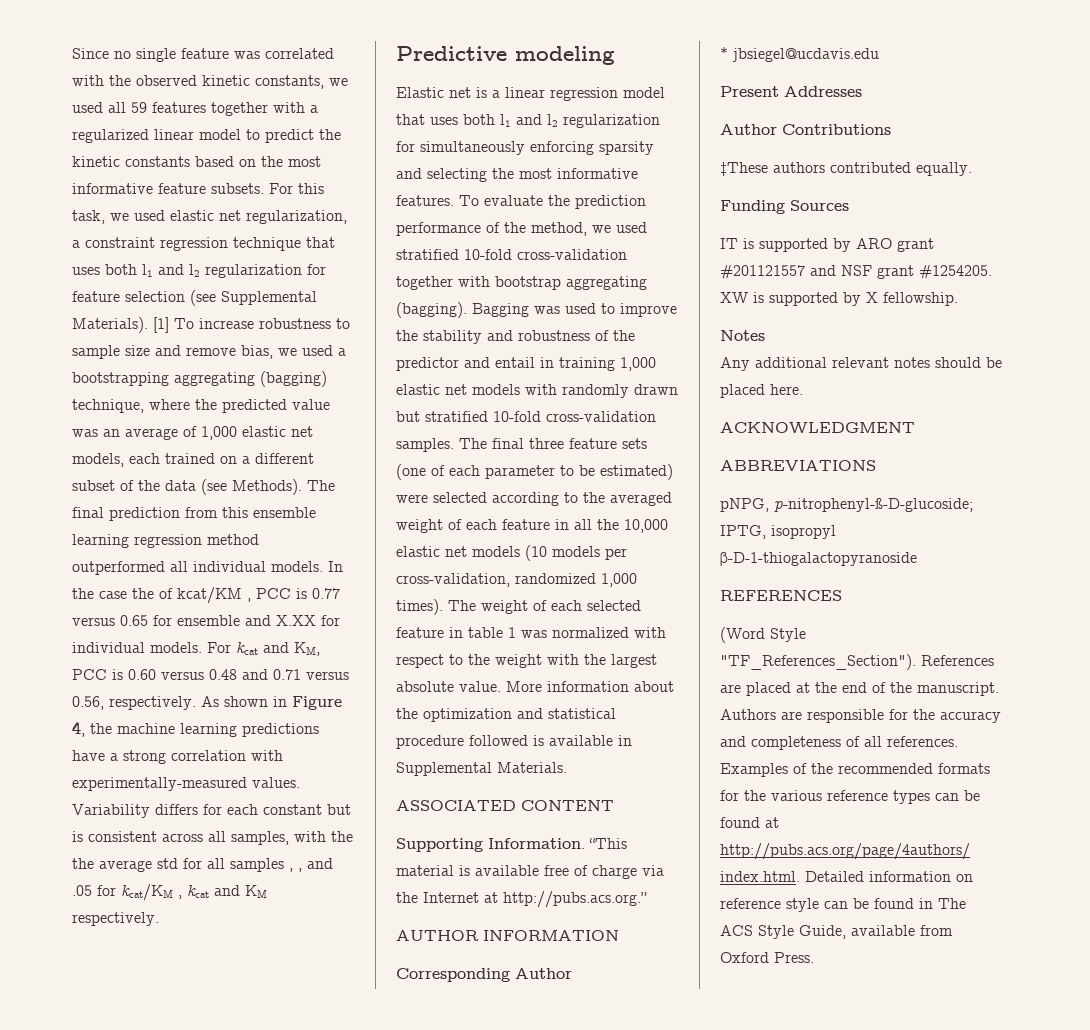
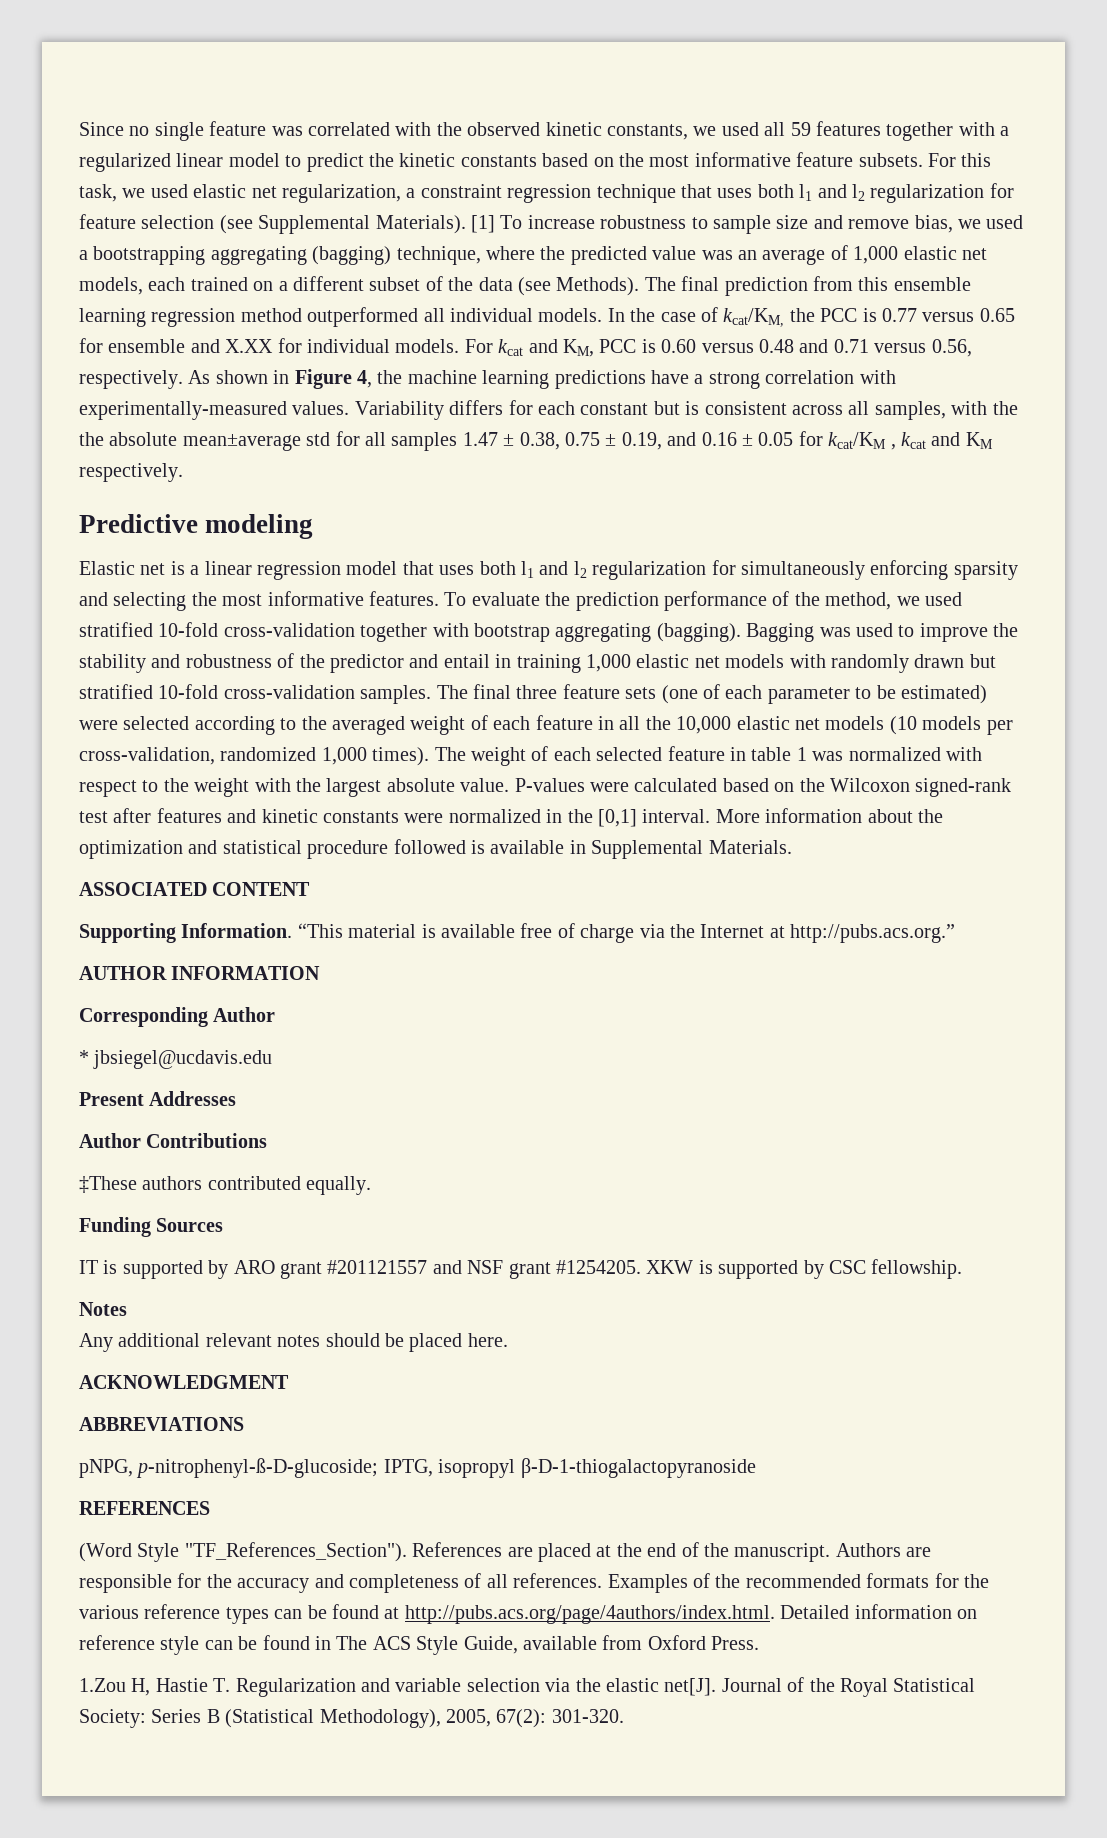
[132,587,251,604] the of kcat/KM , -> [700,307,815,327] of kcat/KM, the
[99,860,152,872] average -> [109,432,301,451] absolute mean±average
[289,858,333,872] [72,885,92,896] , , and .05 -> [462,432,794,450] 1.47 ± 0.38, 0.75 ± 0.19, and 0.16 ± 0.05
(501, 686) none -> [514,778,1012,797] [79,808,711,827] P-values were calculated based on the Wilcoxon signed-rank test after features and kinetic constants were normalized in the [0,1] interval.
[720,292,878,306] XW is supported by X -> [646,1260,866,1279] XKW is supported by CSC
(814, 957) none -> [79,1677,976,1697] [79,1709,624,1728] // 1.Zou H, Hastie T. Regularization and variable selection via the elastic net[J]. Journal of the Royal Statistical Society: Series B (Statistical Methodology), 2005, 67(2): 301-320.

